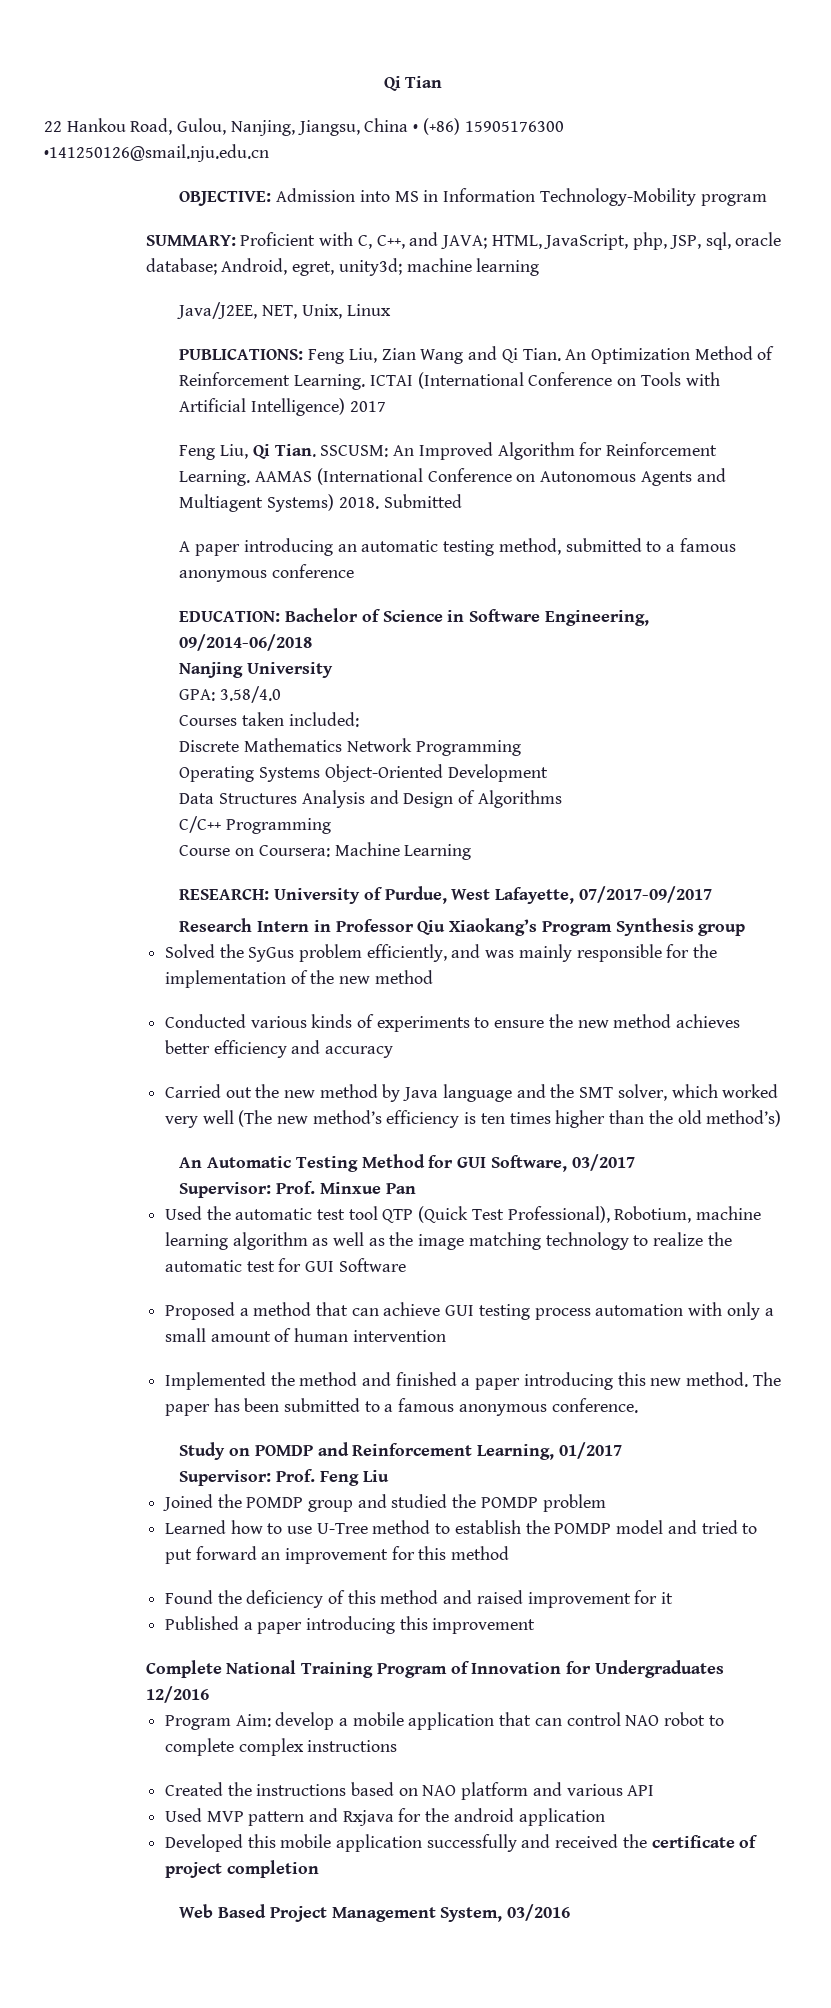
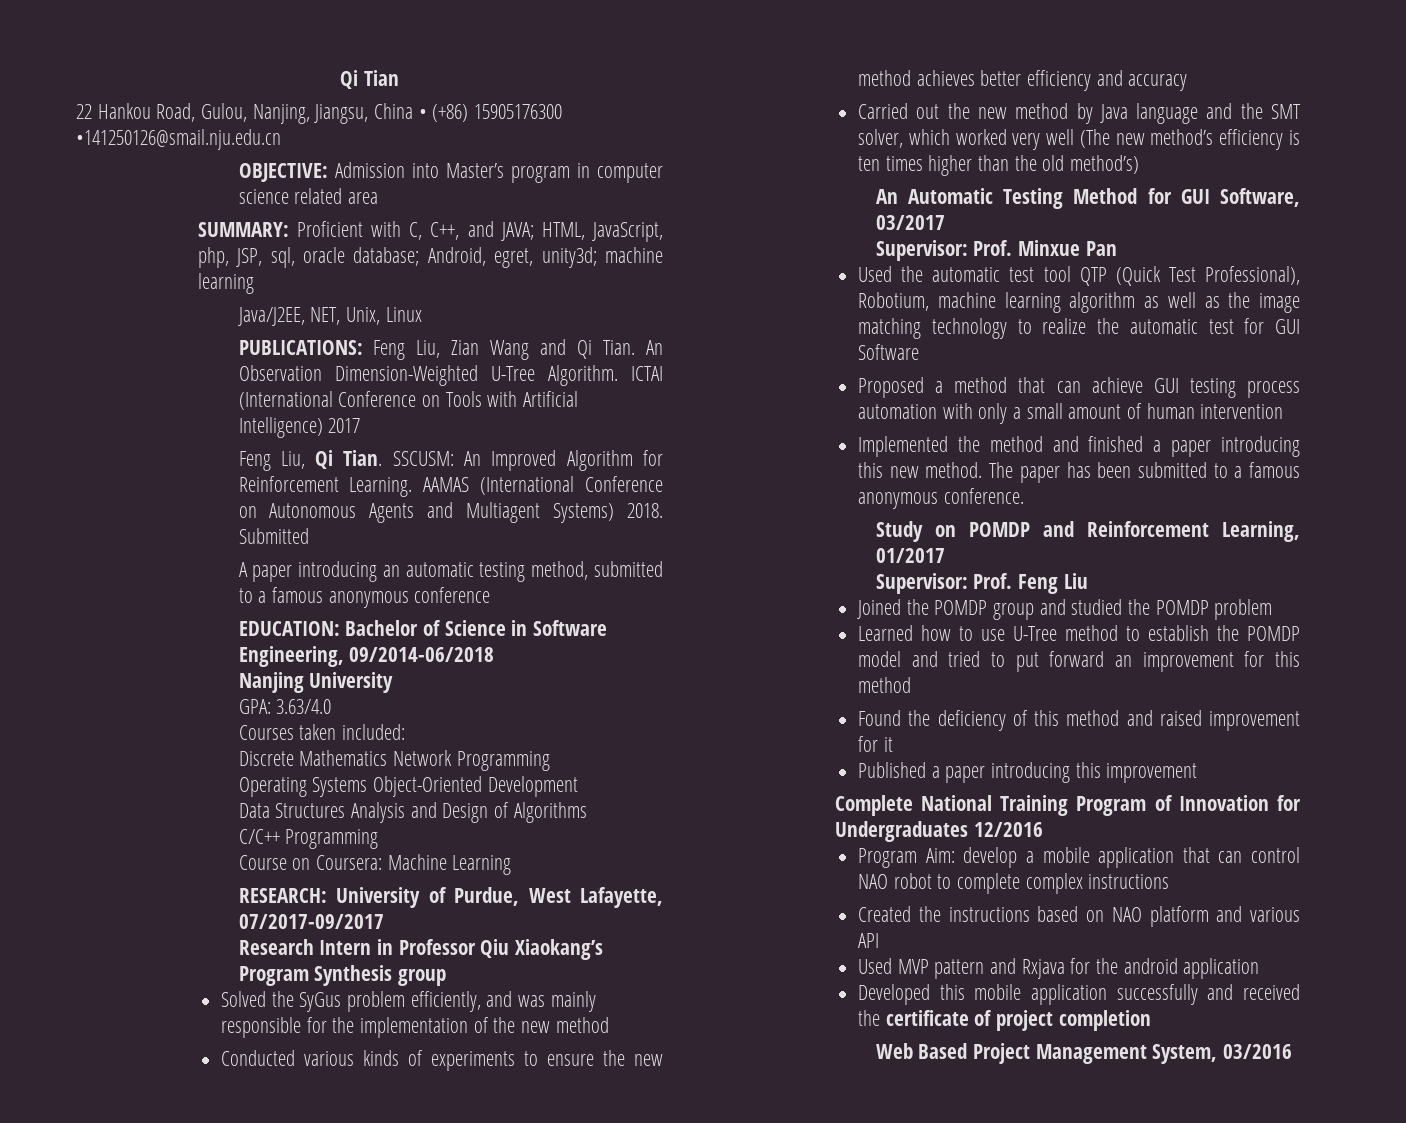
[394,188,767,206] MS in Information Technology-Mobility program -> [445,163,663,183] [238,188,378,204] Master’s program in computer science related area
[591,346,775,364] [179,372,366,390] Optimization Method of Reinforcement Learning. -> [238,365,618,386] Observation Dimension-Weighted U-Tree Algorithm.
[220,686,282,703] 3.58/4.0 -> [276,699,332,714] 3.63/4.0

